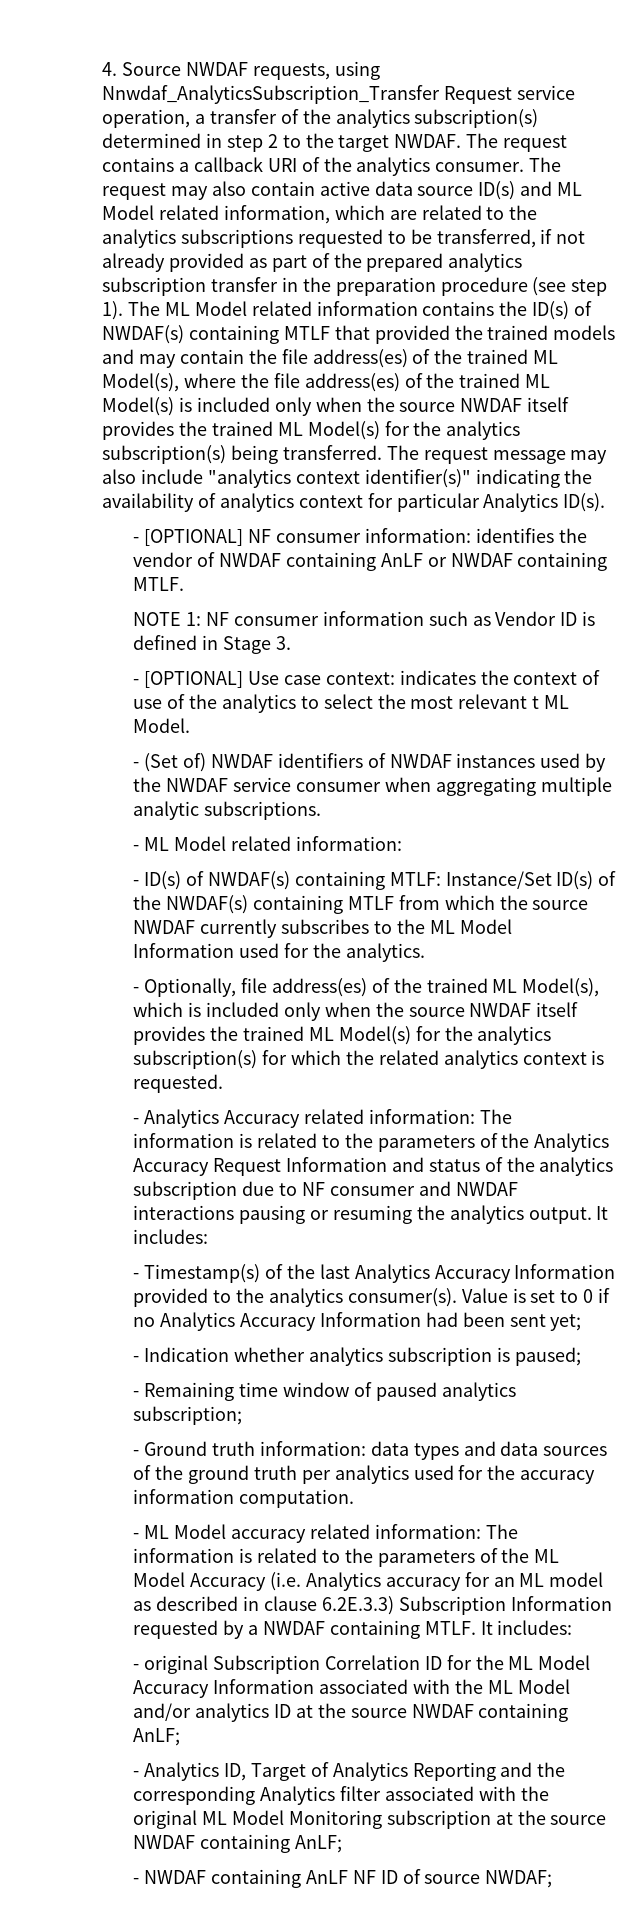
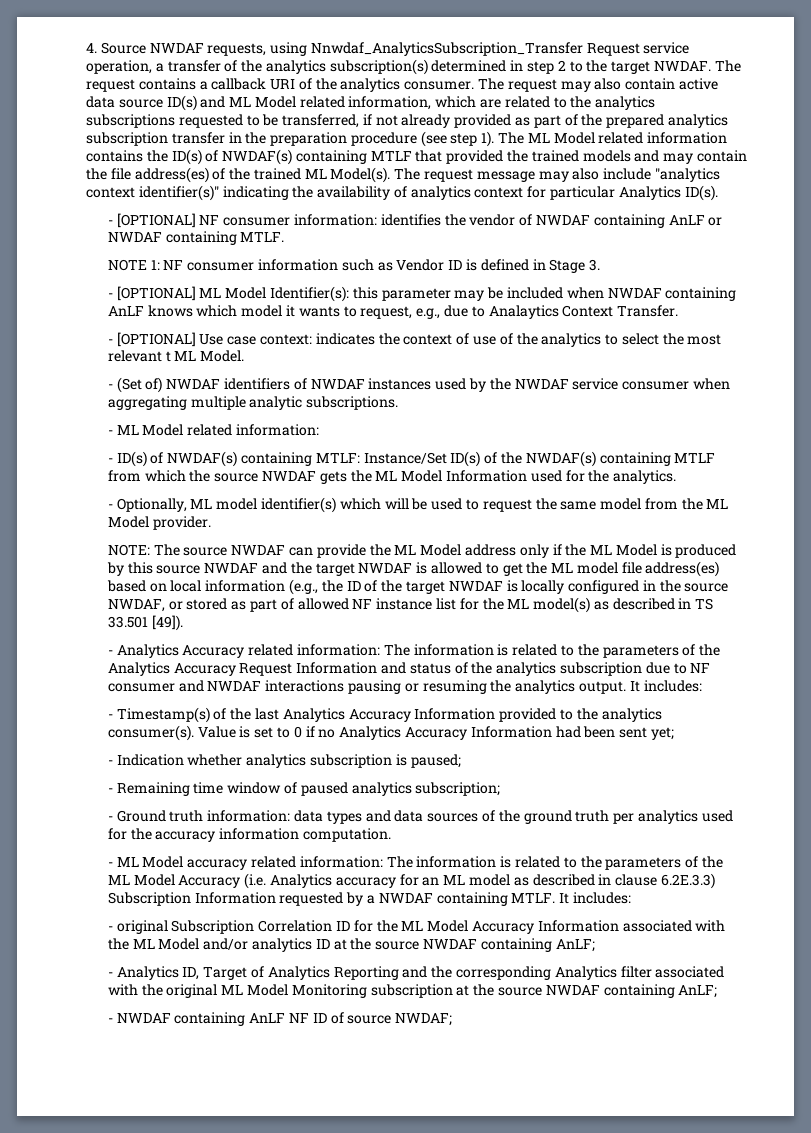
[102,373,551,392] [102,397,570,416] [102,421,521,440] [102,445,382,464] Model(s), where the file address(es) of the trained ML Model(s) is included only when the source NWDAF itself provides the trained ML Model(s) for the analytics subscription(s) being transferred. -> [330,167,391,183] Model(s).
(291, 643) none -> [107,286,737,302] [107,305,679,319] // - [OPTIONAL] ML Model Identifier(s): this parameter may be included when NWDAF containing AnLF knows which model it wants to request, e.g., due to Analaytics Context Transfer.
[200,919,392,938] currently subscribes to -> [319,471,347,484] gets
[241,978,600,997] [133,1002,579,1021] [133,1026,552,1045] [133,1050,605,1069] [133,1074,224,1093] file address(es) of the trained ML Model(s), which is included only when the source NWDAF itself provides the trained ML Model(s) for the analytics subscription(s) for which the related analytics context is requested. -> [190,497,729,513] [107,516,211,530] [107,544,737,558] [106,561,720,577] [106,579,729,595] [107,597,714,613] [107,615,183,631] ML model identifier(s) which will be used to request the same model from the ML Model provider. // NOTE: The source NWDAF can provide the ML Model address only if the ML Model is produced by this source NWDAF and the target NWDAF is allowed to get the ML model file address(es) based on local information (e.g., the ID of the target NWDAF is locally configured in the source NWDAF, or stored as part of allowed NF instance list for the ML model(s) as described in TS 33.501 [49]).

